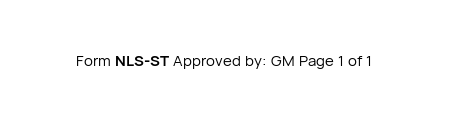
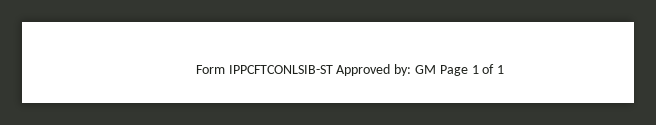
[115,56,170,66] NLS-ST -> [228,65,333,74] IPPCFTCONLSIB-ST

